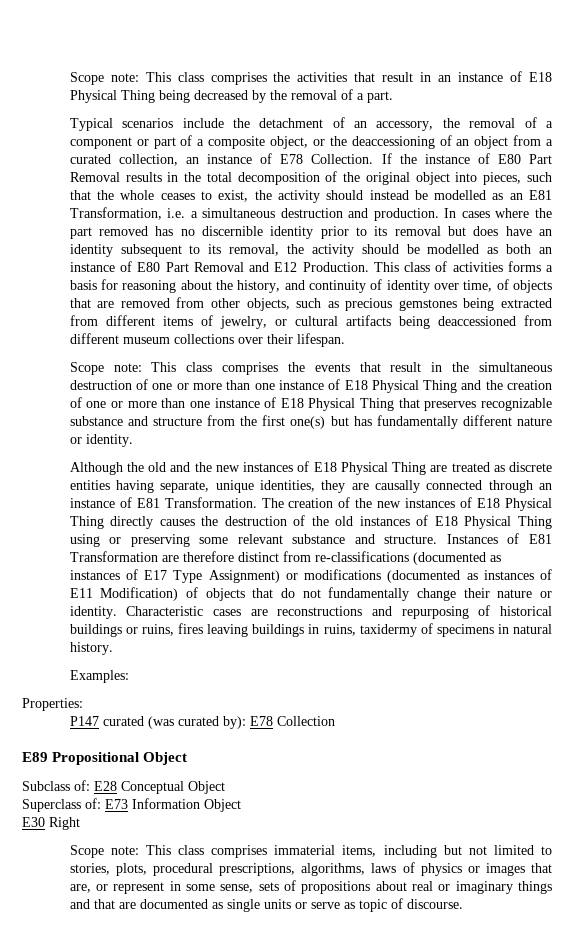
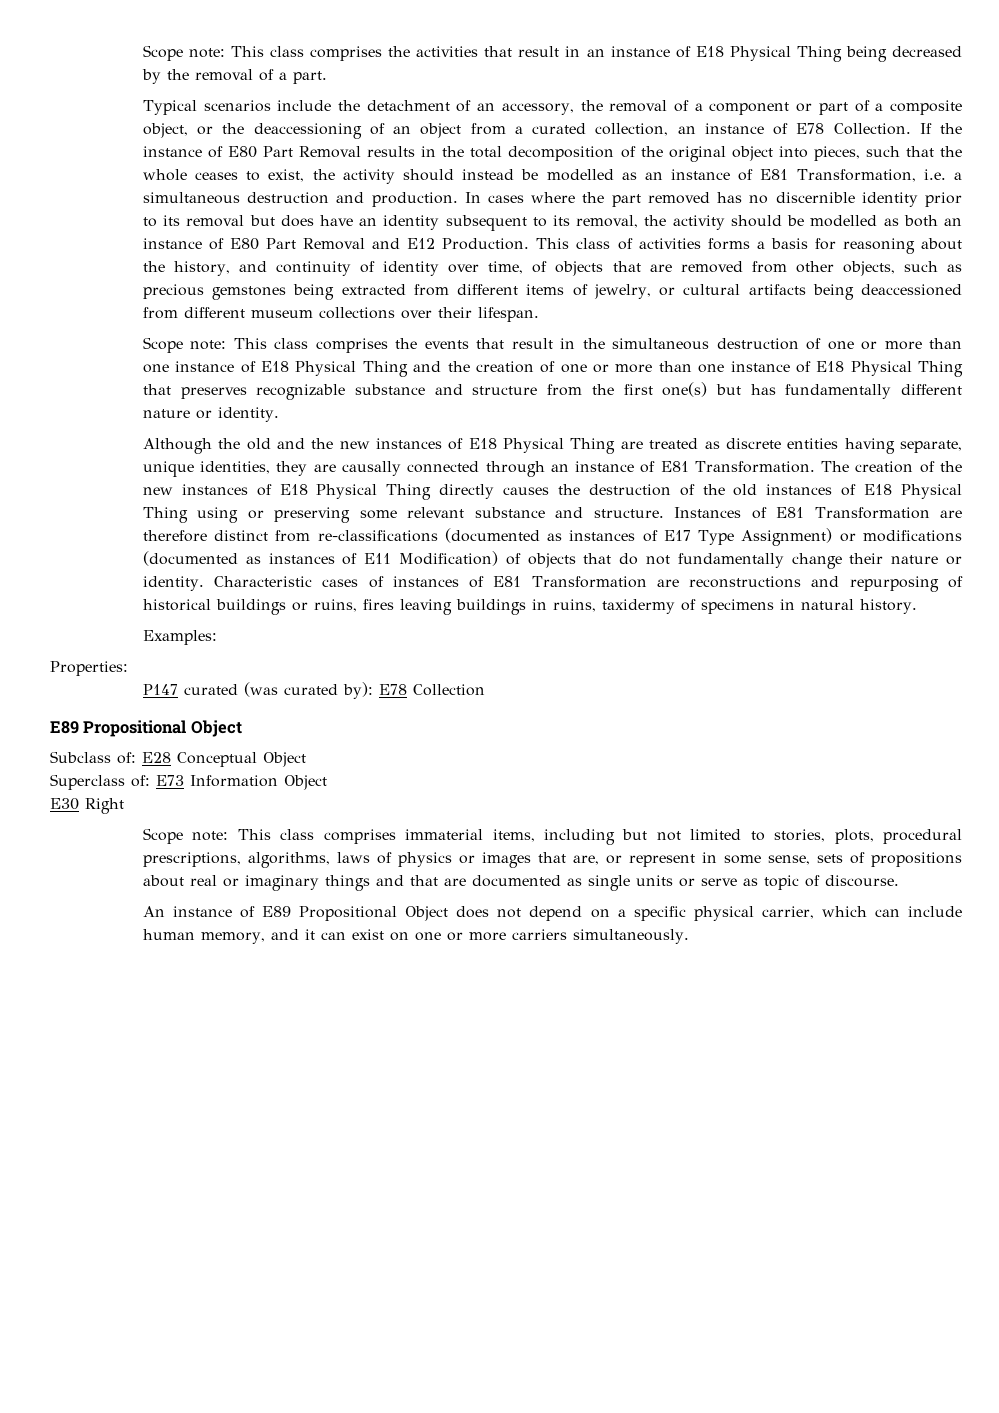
(523, 196) none -> [671,169,754,181] instance of
(242, 612) none -> [368,576,647,588] of instances of E81 Transformation
(463, 904) none -> [142,906,963,921] [142,929,689,944] // An instance of E89 Propositional Object does not depend on a specific physical carrier, which can include human memory, and it can exist on one or more carriers simultaneously.

